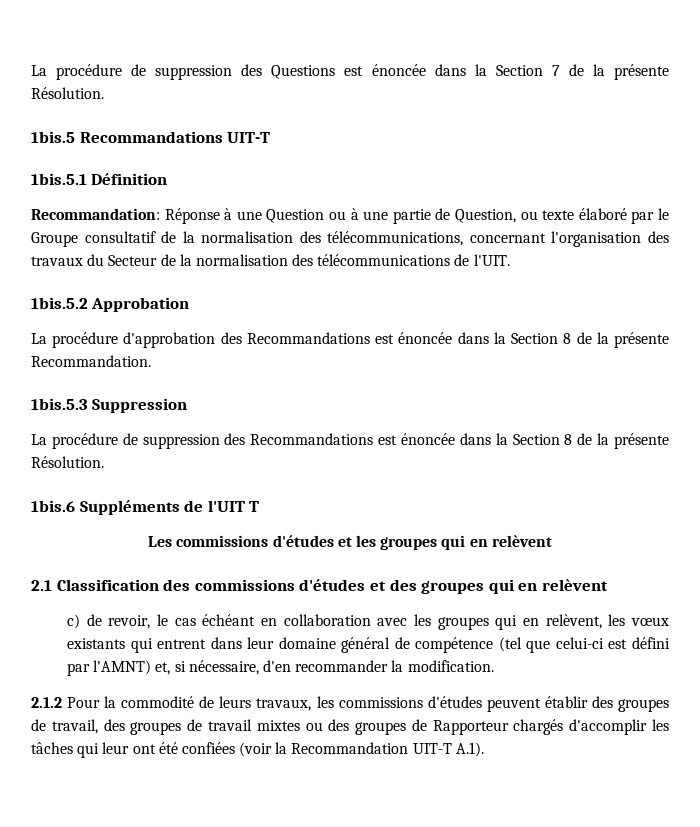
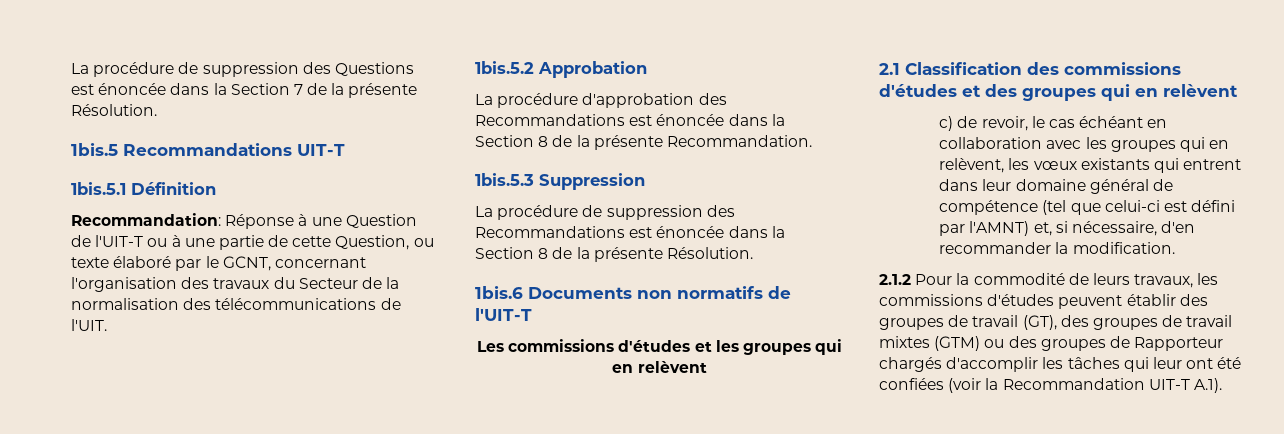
(325, 216) none -> [71,235,144,247] de l'UIT-T
(451, 214) none -> [292,236,332,247] cette
[31,231,464,247] Groupe consultatif de la normalisation des télécommunications, -> [222,256,271,271] GCNT,
[79,500,260,515] Suppléments de l'UIT T -> [528,286,791,299] [475,308,532,321] Documents non normatifs de l'UIT-T
[51,719,98,734] travail, -> [972,315,1057,330] travail (GT),
(300, 725) none -> [934,336,981,351] (GTM)

